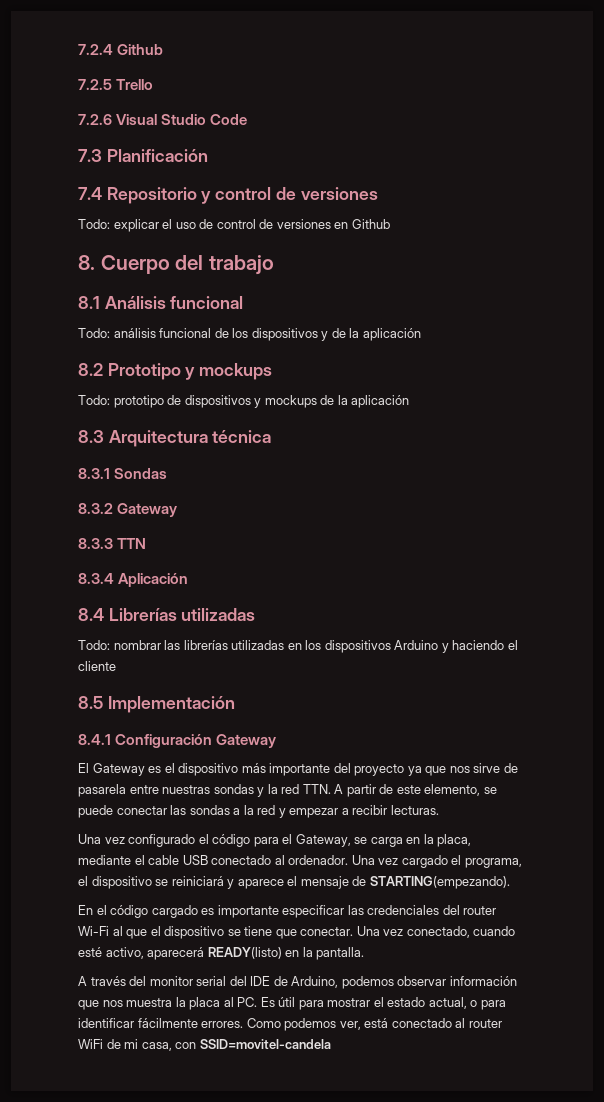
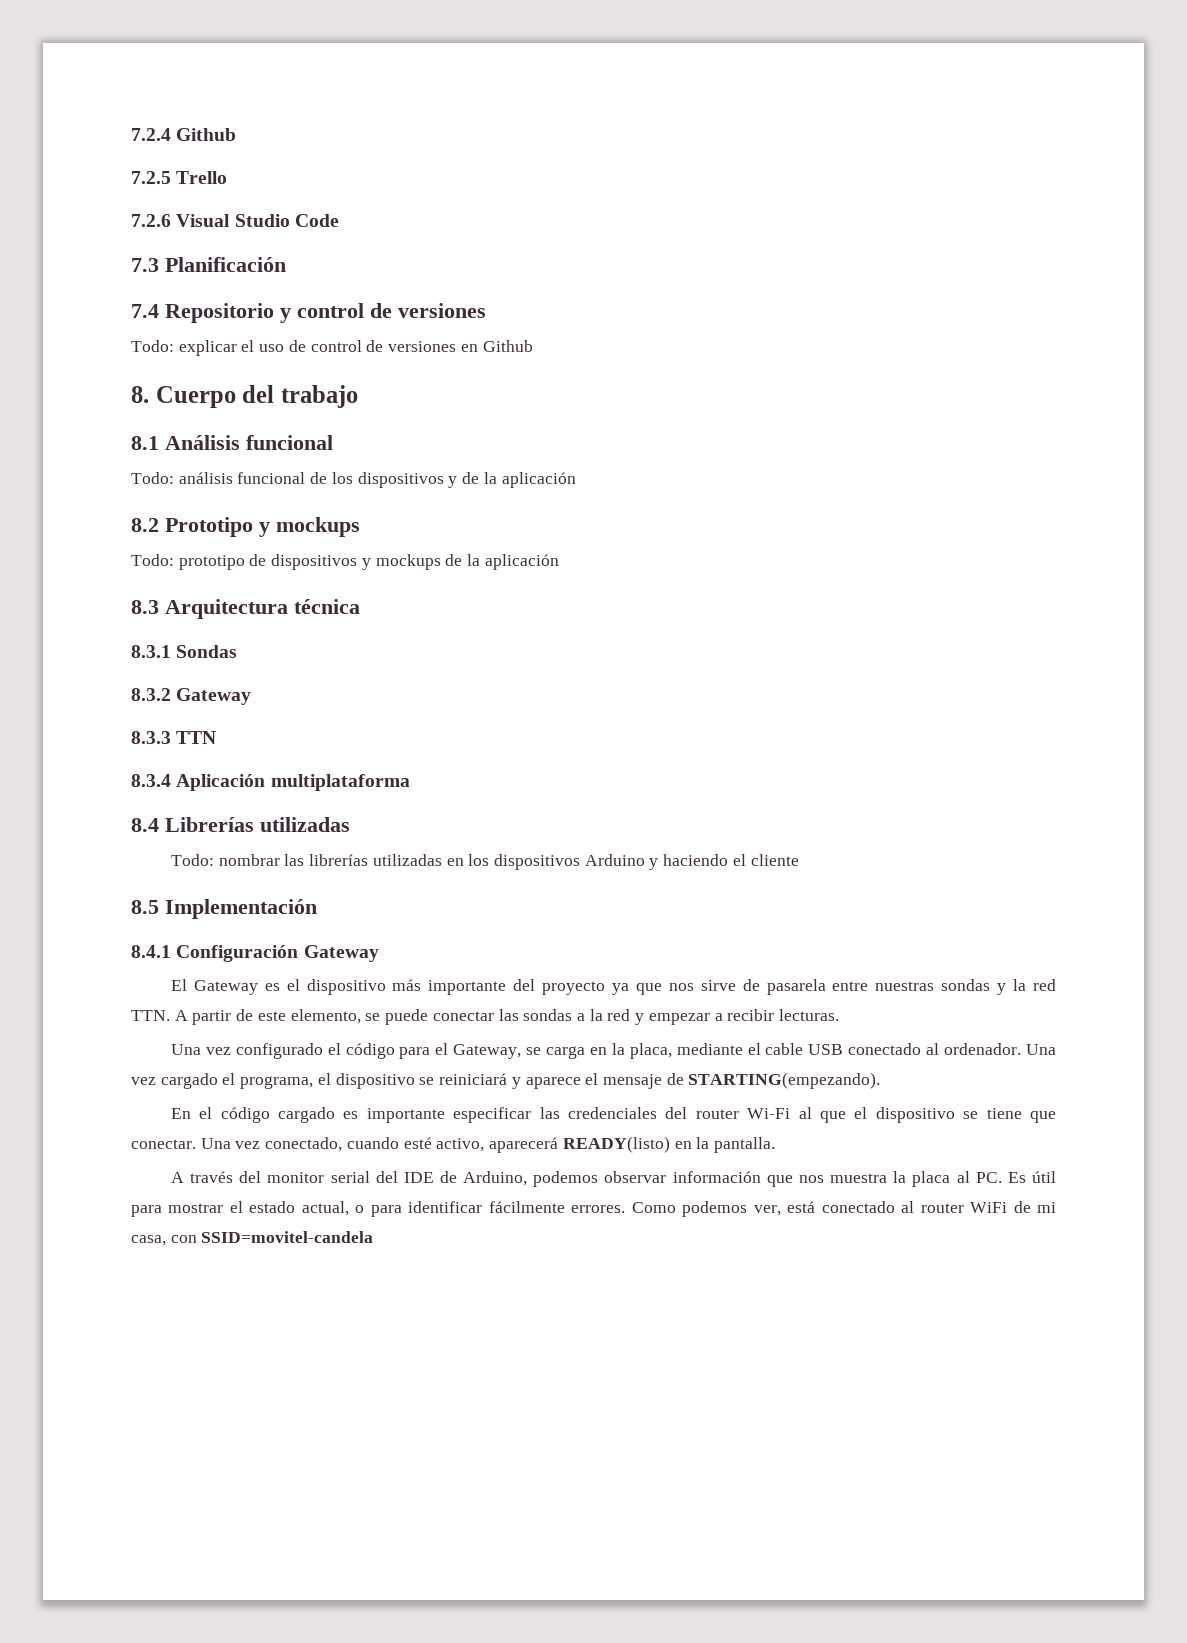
(189, 580) none -> [270,774,410,791] multiplataforma

